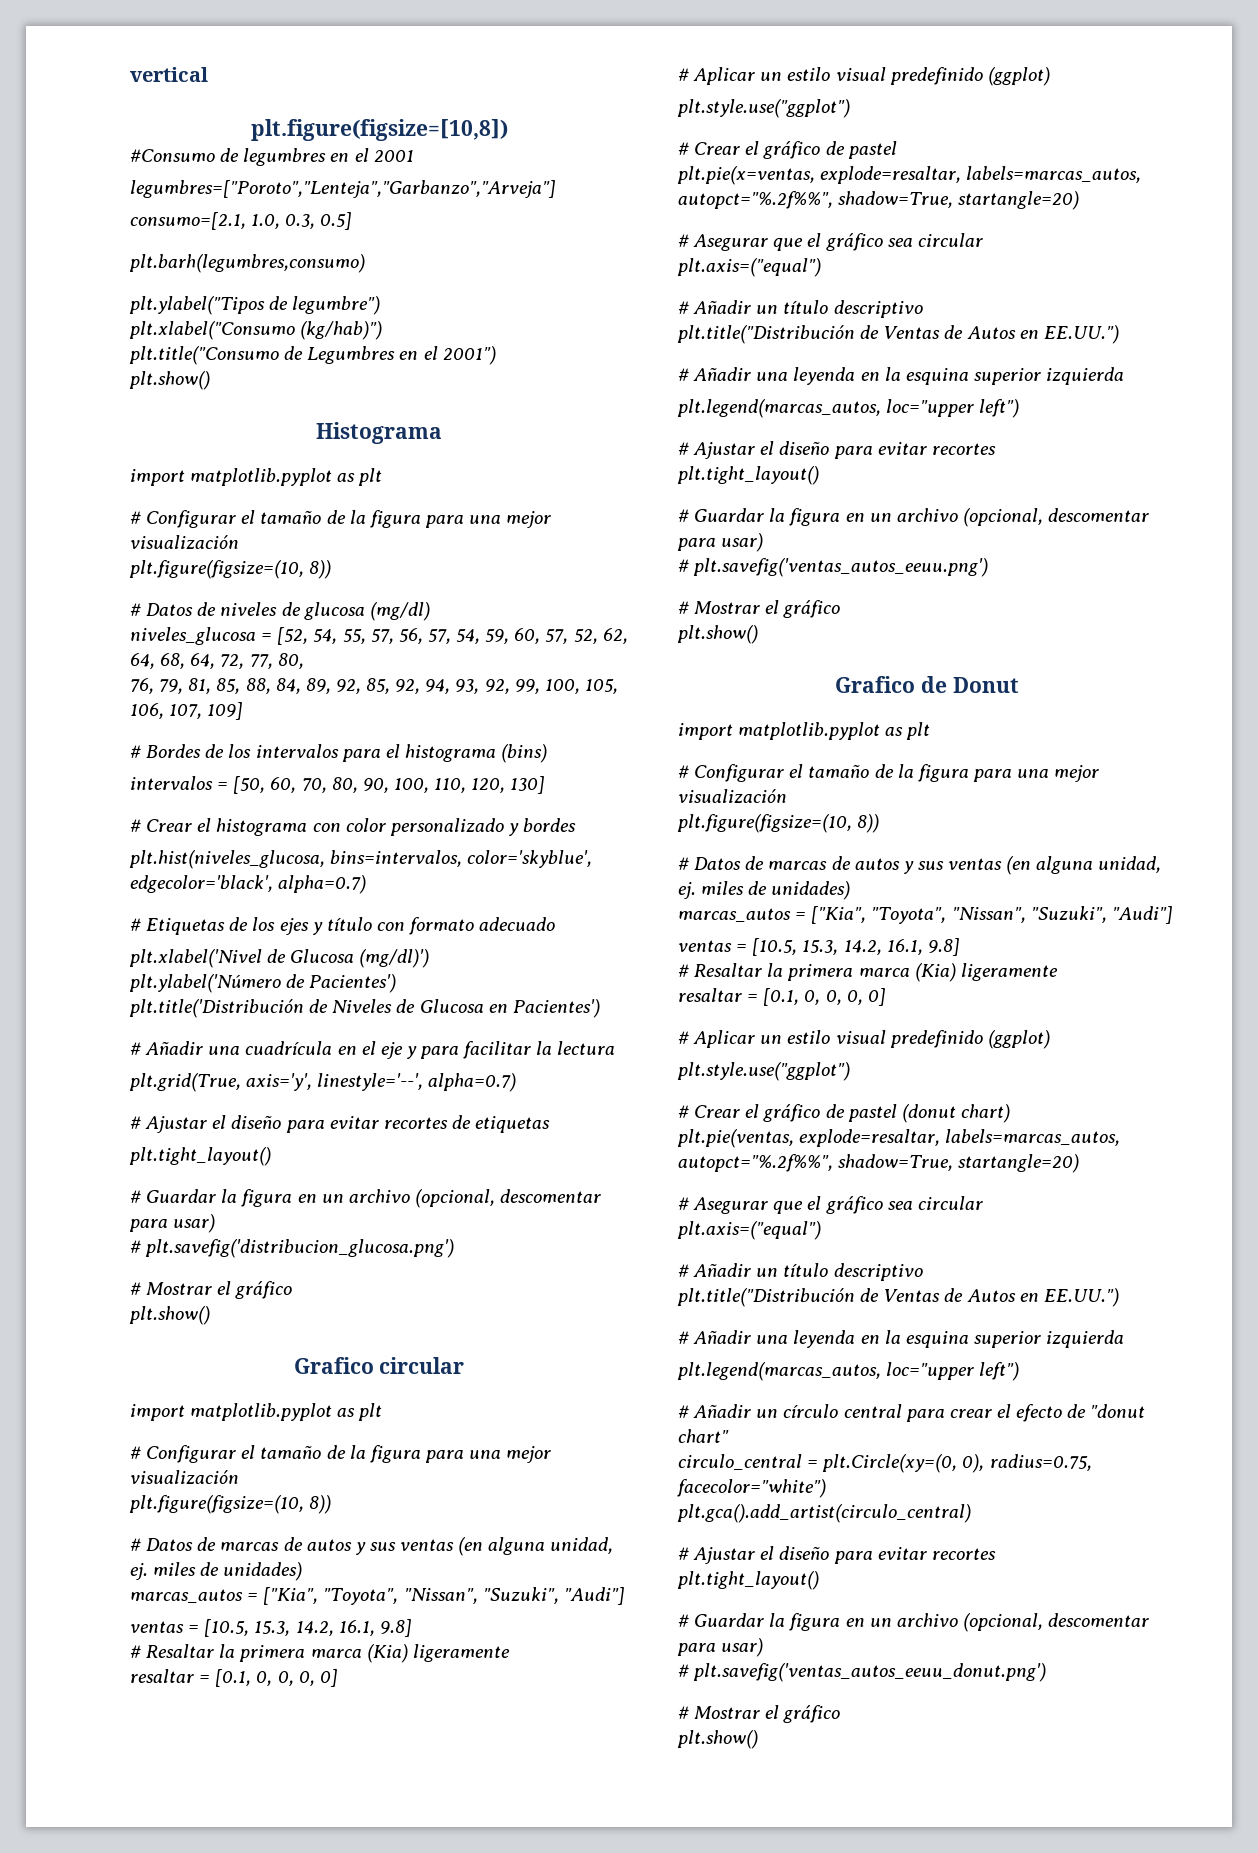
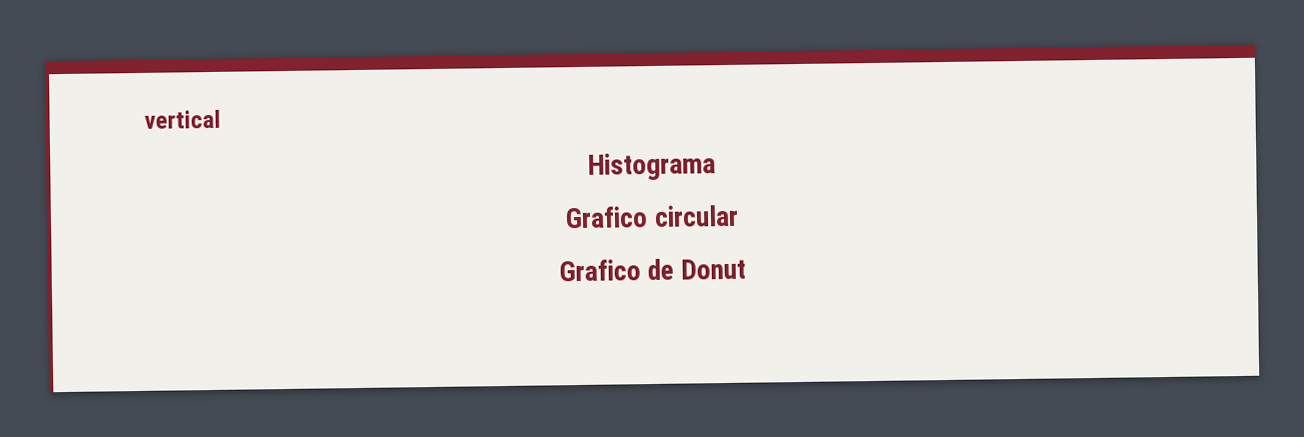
[250,119,508,141] [130,148,414,166] [130,180,556,198] [130,212,353,230] [129,254,365,273] [129,296,381,315] [129,321,383,340] [129,346,496,365] [129,371,210,390] [316,422,442,444] [130,468,383,486] [130,510,552,528] [130,535,239,549] [129,560,332,579] [130,602,430,621] [130,627,628,645] [130,653,304,669] [130,678,618,694] [130,702,244,720] [130,744,548,763] [130,776,546,794] [130,818,577,836] [129,850,593,869] [130,875,367,894] [130,917,556,935] [129,949,430,968] [129,974,397,993] [129,999,600,1018] [130,1041,616,1059] [129,1073,517,1092] [130,1115,551,1133] [129,1147,271,1166] [130,1189,602,1208] [129,1214,216,1233] [130,1239,455,1258] [130,1281,293,1299] [129,1306,210,1325] [293,1357,465,1374] [130,1403,383,1421] [130,1445,552,1463] [130,1470,239,1484] [129,1495,332,1514] [130,1537,614,1556] [130,1562,303,1581] [130,1587,625,1605] [130,1619,412,1637] [130,1644,510,1663] [130,1669,338,1687] [678,67,1050,86] [677,99,850,118] [678,141,897,159] [677,166,1142,185] [678,191,1080,210] [678,233,983,251] [677,258,821,277] [678,300,923,318] [677,325,1119,344] [678,367,1125,385] [677,399,1020,418] [678,441,996,459] [677,466,819,485] [678,508,1150,527] [677,533,764,552] [678,558,989,577] [678,600,841,618] [677,625,758,644] [835,676,1019,693] [678,722,931,740] [678,764,1100,782] [678,789,787,803] [677,814,880,833] [678,856,1162,875] [678,881,851,900] [678,906,1173,924] [678,938,960,956] [678,963,1058,982] [678,988,886,1006] [678,1030,1050,1049] [677,1062,850,1081] [678,1104,1010,1123] [677,1129,1121,1148] [678,1154,1080,1173] [678,1196,983,1214] [677,1221,821,1240] [678,1263,923,1281] [677,1288,1119,1307] [678,1330,1125,1348] [677,1362,1020,1381] [678,1404,1146,1422] [678,1429,729,1443] [678,1454,1092,1473] [677,1479,826,1498] [677,1504,971,1523] [678,1546,996,1564] [677,1571,819,1590] [678,1613,1150,1632] [677,1638,764,1657] [678,1663,1047,1682] [678,1705,841,1723] [677,1730,758,1749] plt.figure(figsize=[10,8]) // #Consumo de legumbres en el 2001 // legumbres=["Poroto","Lenteja","Garbanzo","Arveja"] // consumo=[2.1, 1.0, 0.3, 0.5] // plt.barh(legumbres,consumo) // plt.ylabel("Tipos de legumbre") // plt.xlabel("Consumo (kg/hab)") // plt.title("Consumo de Legumbres en el 2001") // plt.show() // Histograma // import matplotlib.pyplot as plt // # Configurar el tamaño de la figura para una mejor visualización // plt.figure(figsize=(10, 8)) // # Datos de niveles de glucosa (mg/dl) // niveles_glucosa = [52, 54, 55, 57, 56, 57, 54, 59, 60, 57, 52, 62, 64, 68, 64, 72, 77, 80, // 76, 79, 81, 85, 88, 84, 89, 92, 85, 92, 94, 93, 92, 99, 100, 105, 106, 107, 109] // # Bordes de los intervalos para el histograma (bins) // intervalos = [50, 60, 70, 80, 90, 100, 110, 120, 130] // # Crear el histograma con color personalizado y bordes // plt.hist(niveles_glucosa, bins=intervalos, color='skyblue', edgecolor='black', alpha=0.7) // # Etiquetas de los ejes y título con formato adecuado // plt.xlabel('Nivel de Glucosa (mg/dl)') // plt.ylabel('Número de Pacientes') // plt.title('Distribución de Niveles de Glucosa en Pacientes') // # Añadir una cuadrícula en el eje y para facilitar la lectura // plt.grid(True, axis='y', linestyle='--', alpha=0.7) // # Ajustar el diseño para evitar recortes de etiquetas // plt.tight_layout() // # Guardar la figura en un archivo (opcional, descomentar para usar) // # plt.savefig('distribucion_glucosa.png') // # Mostrar el gráfico // plt.show() // Grafico circular // import matplotlib.pyplot as plt // # Configurar el tamaño de la figura para una mejor visualización // plt.figure(figsize=(10, 8)) // # Datos de marcas de autos y sus ventas (en alguna unidad, ej. miles de unidades) // marcas_autos = ["Kia", "Toyota", "Nissan", "Suzuki", "Audi"] // ventas = [10.5, 15.3, 14.2, 16.1, 9.8] // # Resaltar la primera marca (Kia) ligeramente // resaltar = [0.1, 0, 0, 0, 0] // # Aplicar un estilo visual predefinido (ggplot) // plt.style.use("ggplot") // # Crear el gráfico de pastel // plt.pie(x=ventas, explode=resaltar, labels=marcas_autos, autopct="%.2f%%", shadow=True, startangle=20) // # Asegurar que el gráfico sea circular // plt.axis=("equal") // # Añadir un título descriptivo // plt.title("Distribución de Ventas de Autos en EE.UU.") // # Añadir una leyenda en la esquina superior izquierda // plt.legend(marcas_autos, loc="upper left") // # Ajustar el diseño para evitar recortes // plt.tight_layout() // # Guardar la figura en un archivo (opcional, descomentar para usar) // # plt.savefig('ventas_autos_eeuu.png') // # Mostrar el gráfico // plt.show() // Grafico de Donut // import matplotlib.pyplot as plt // # Configurar el tamaño de la figura para una mejor visualización // plt.figure(figsize=(10, 8)) // # Datos de marcas de autos y sus ventas (en alguna unidad, ej. miles de unidades) // marcas_autos = ["Kia", "Toyota", "Nissan", "Suzuki", "Audi"] // ventas = [10.5, 15.3, 14.2, 16.1, 9.8] // # Resaltar la primera marca (Kia) ligeramente // resaltar = [0.1, 0, 0, 0, 0] // # Aplicar un estilo visual predefinido (ggplot) // plt.style.use("ggplot") // # Crear el gráfico de pastel (donut chart) // plt.pie(ventas, explode=resaltar, labels=marcas_autos, autopct="%.2f%%", shadow=True, startangle=20) // # Asegurar que el gráfico sea circular // plt.axis=("equal") // # Añadir un título descriptivo // plt.title("Distribución de Ventas de Autos en EE.UU.") // # Añadir una leyenda en la esquina superior izquierda // plt.legend(marcas_autos, loc="upper left") // # Añadir un círculo central para crear el efecto de "donut chart" // circulo_central = plt.Circle(xy=(0, 0), radius=0.75, facecolor="white") // plt.gca().add_artist(circulo_central) // # Ajustar el diseño para evitar recortes // plt.tight_layout() // # Guardar la figura en un archivo (opcional, descomentar para usar) // # plt.savefig('ventas_autos_eeuu_donut.png') // # Mostrar el gráfico // plt.show() -> [587,152,716,181] [565,204,739,229] [558,258,747,282] Histograma // Grafico circular // Grafico de Donut

